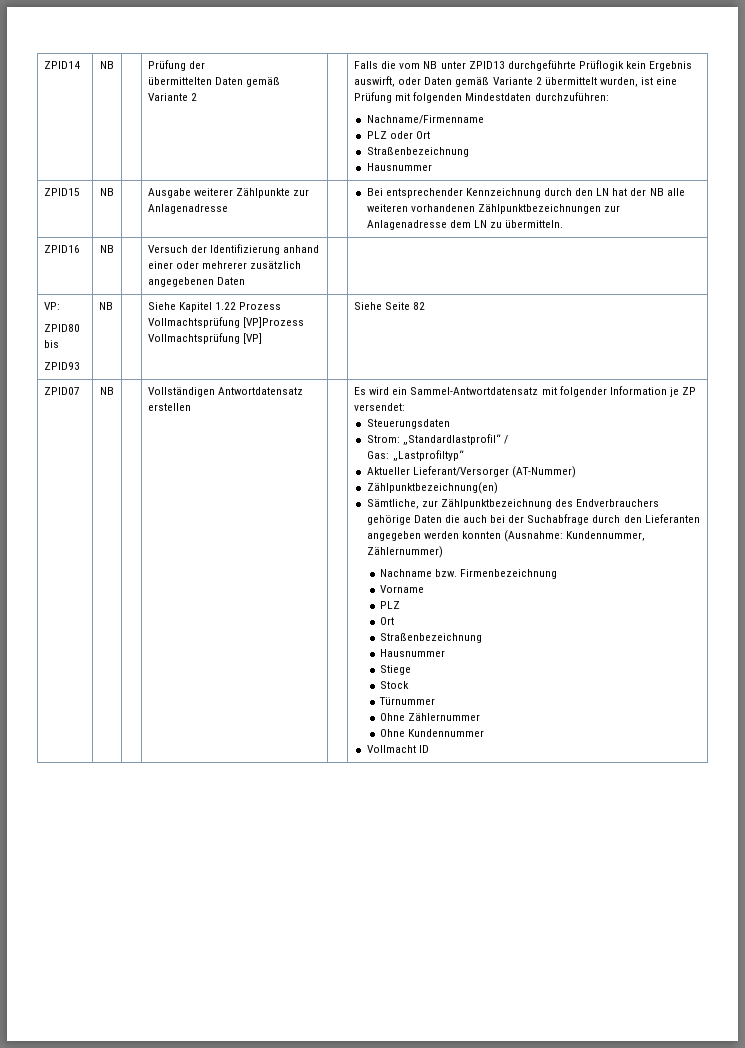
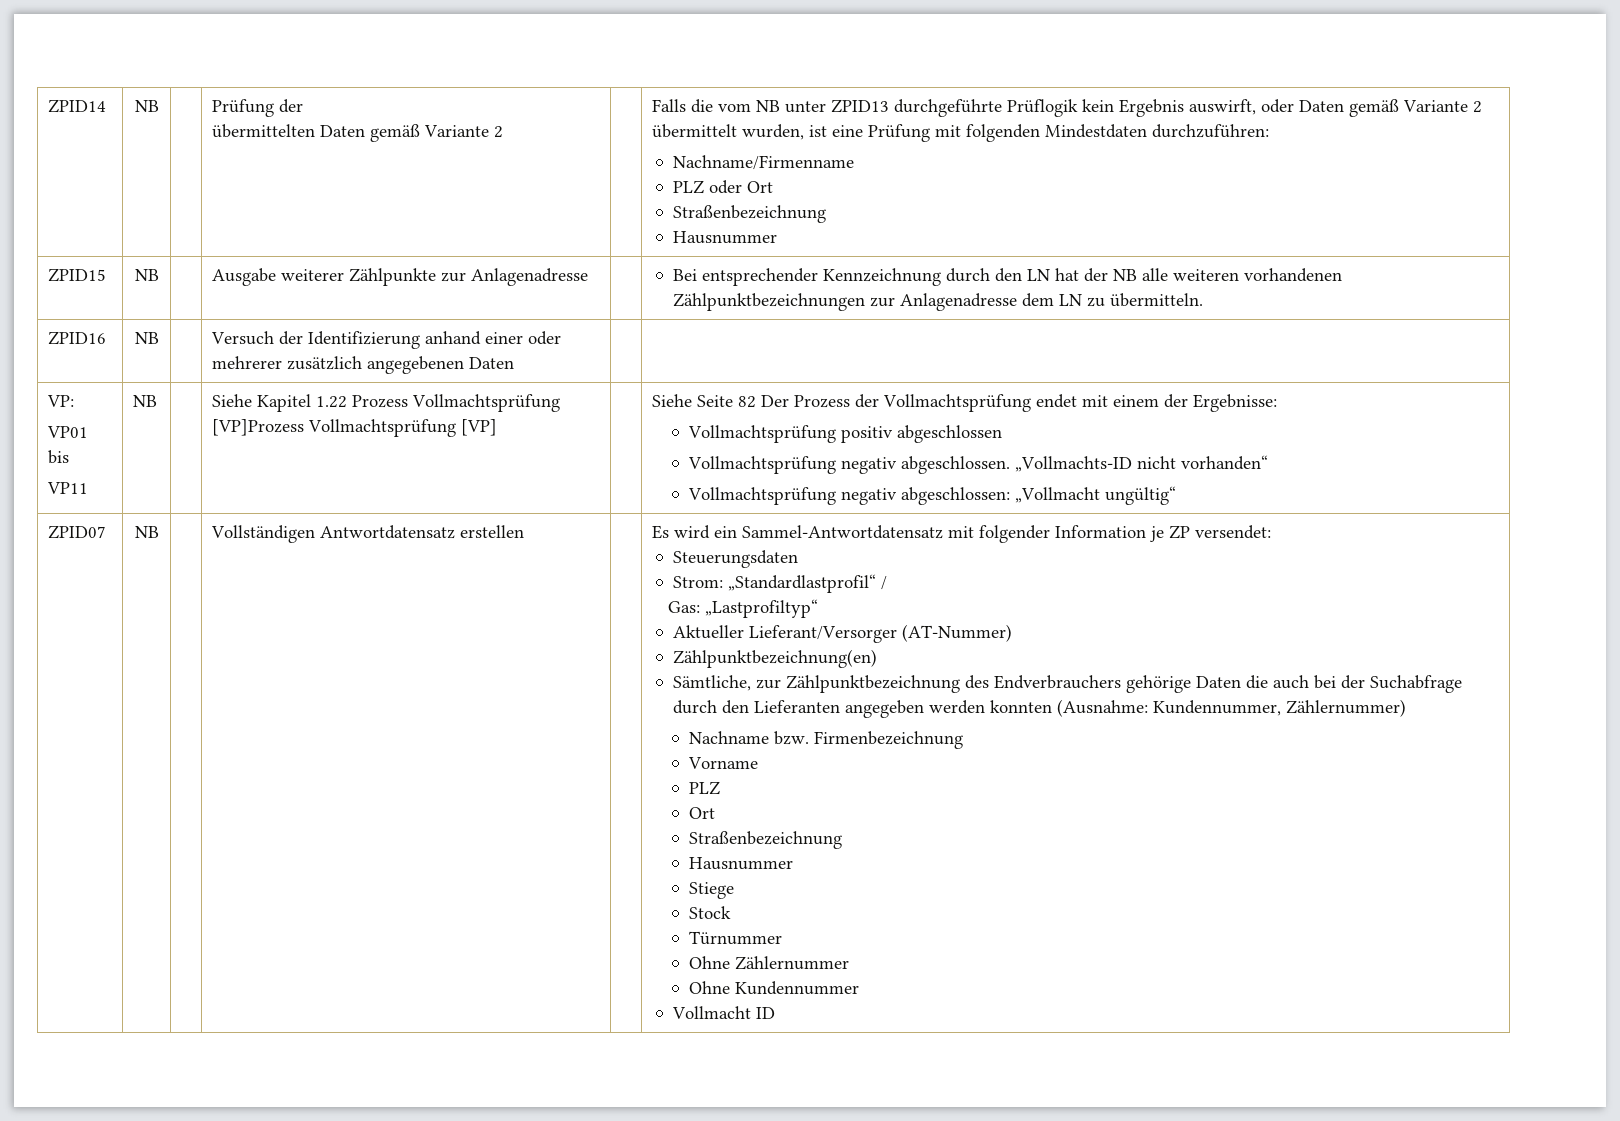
[44,324,81,332] ZPID80 -> [47,426,89,438] VP01
[44,362,81,370] ZPID93 -> [47,482,89,494] VP11
(426, 306) none -> [761,394,1278,412] [687,425,1002,443] [687,455,1268,474] [687,486,1176,505] Der Prozess der Vollmachtsprüfung endet mit einem der Ergebnisse: // Vollmachtsprüfung positiv abgeschlossen // Vollmachtsprüfung negativ abgeschlossen. „Vollmachts-ID nicht vorhanden“ // Vollmachtsprüfung negativ abgeschlossen: „Vollmacht ungültig“

